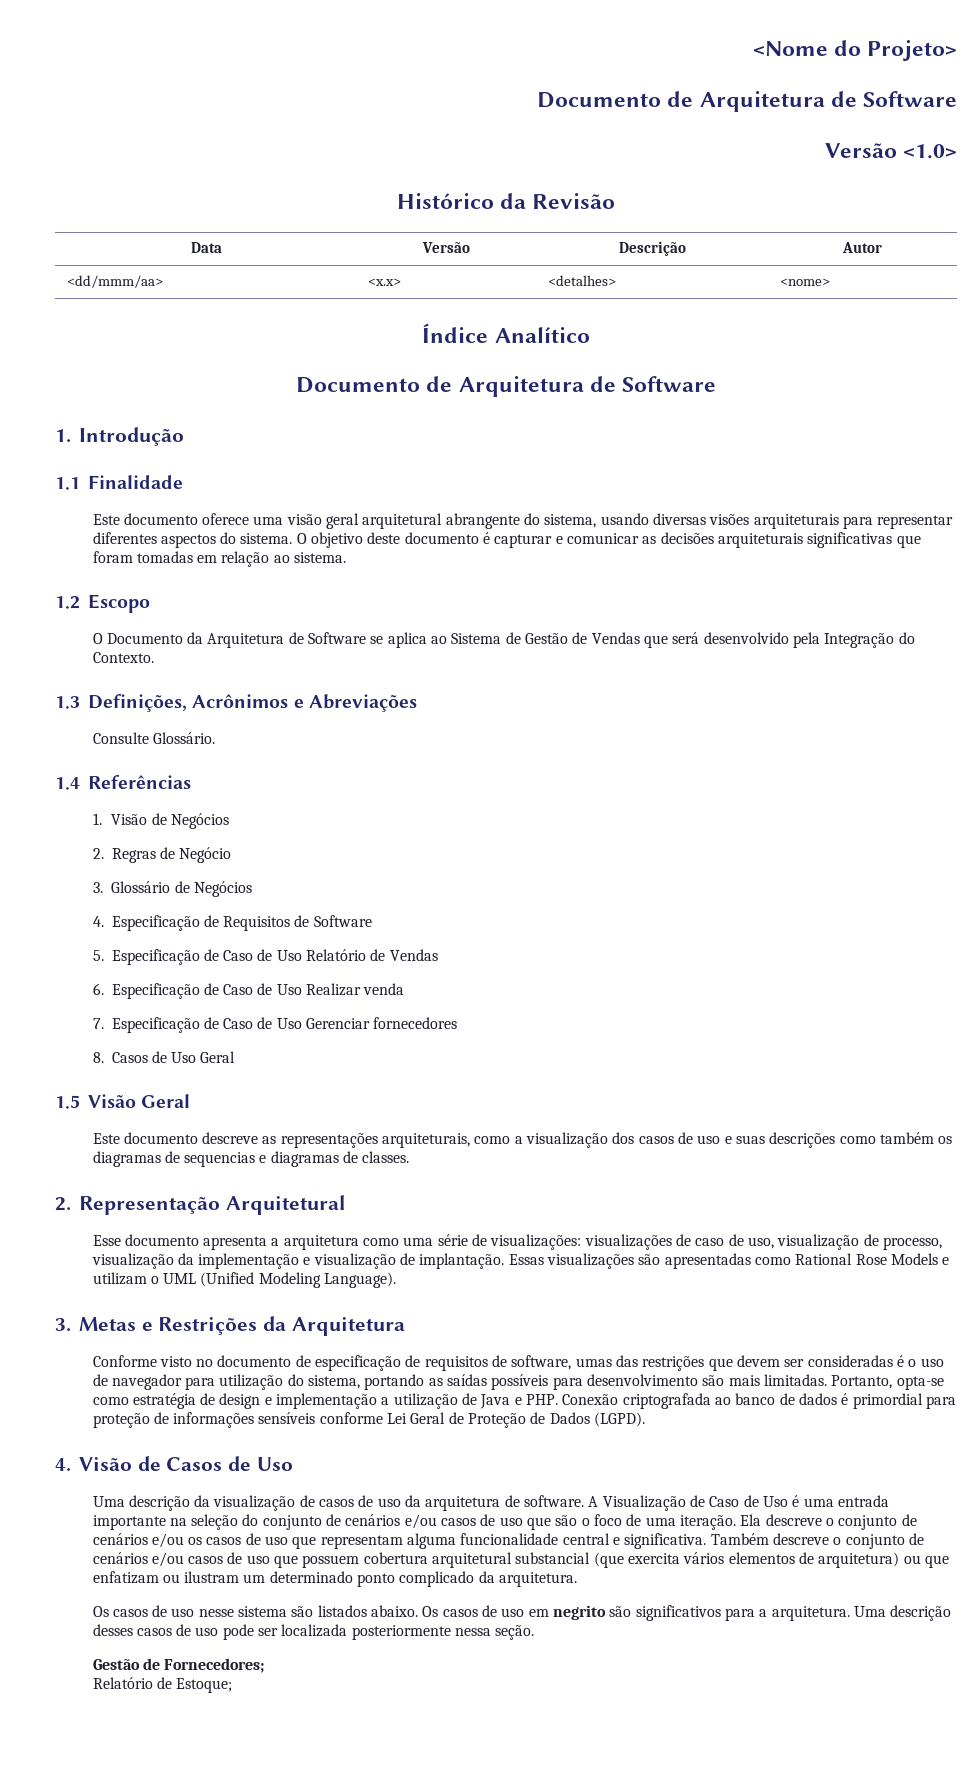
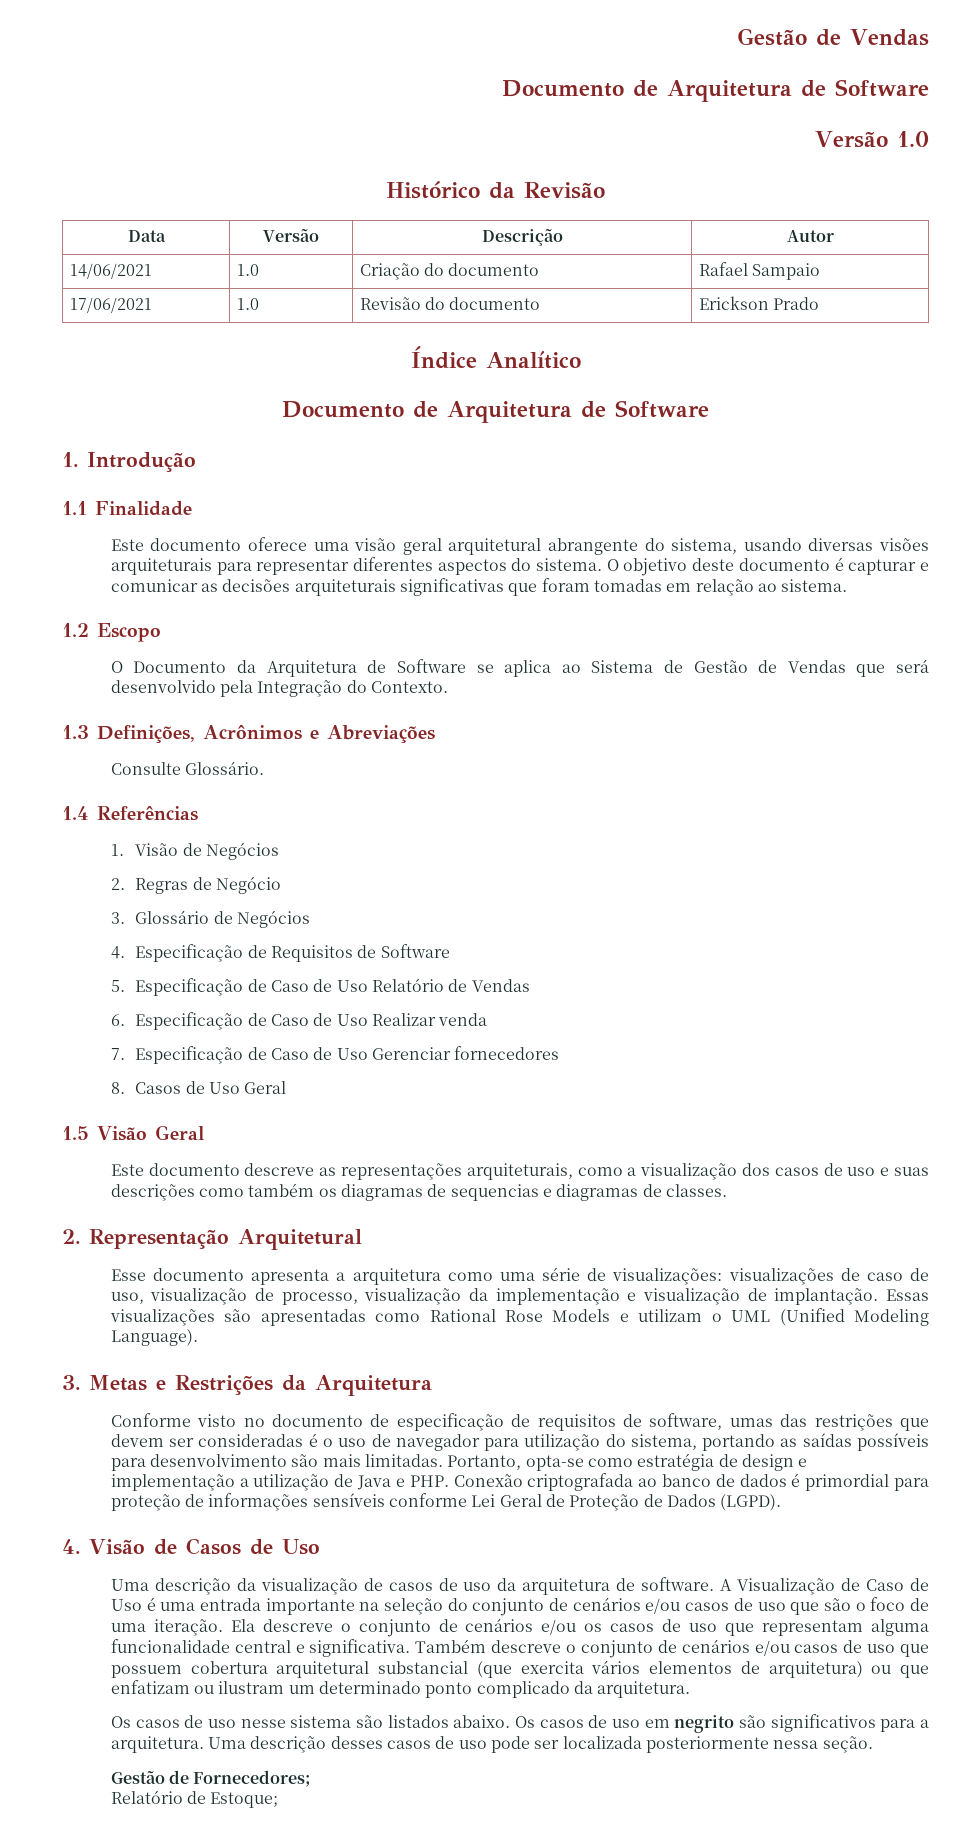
[752,40,957,61] <Nome do Projeto> -> [737,28,930,46] Gestão de Vendas
[903,144,957,159] <1.0> -> [897,131,929,147] 1.0
[67,275,164,288] [368,278,402,286] [548,275,617,286] [780,278,831,286] <dd/mmm/aa> | <x.x> | <detalhes> | <nome> -> [69,263,152,279] [236,264,259,276] [359,263,540,280] [698,262,820,280] [69,297,152,313] [236,298,259,310] [359,297,541,310] [698,296,819,310] 14/06/2021 | 1.0 | Criação do documento | Rafael Sampaio // 17/06/2021 | 1.0 | Revisão do documento | Erickson Prado

